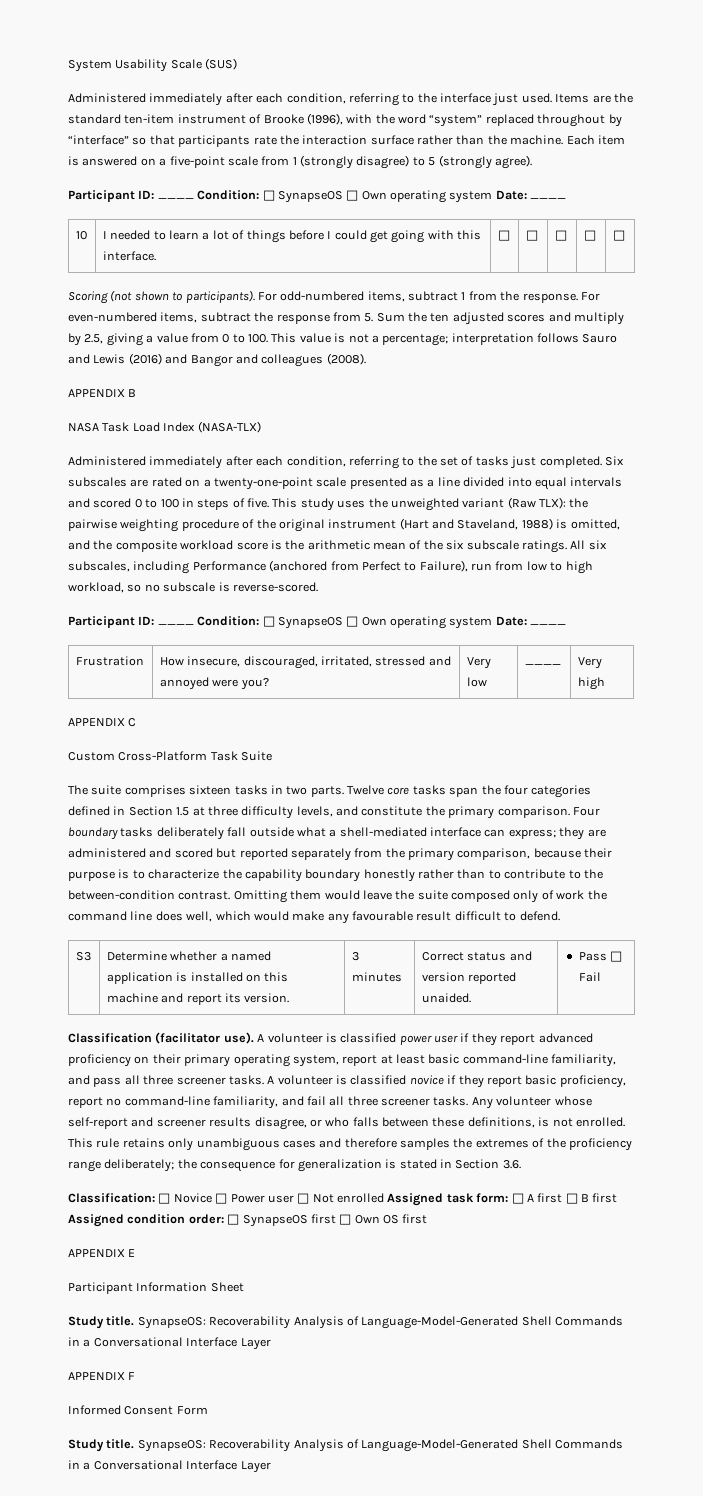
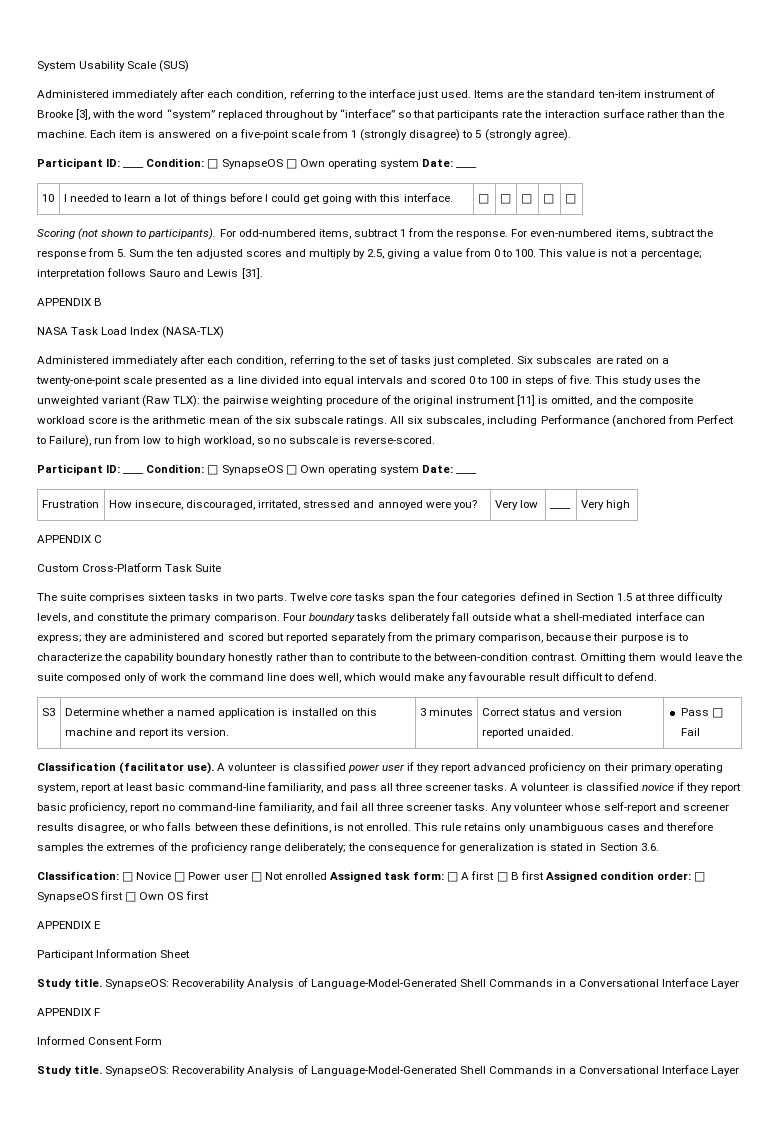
[306,113,343,125] (1996), -> [76,109,91,120] [3],
[128,353,366,367] (2016) and Bangor and colleagues (2008). -> [241,268,263,279] [31].
[399,518,553,530] (Hart and Staveland, 1988) -> [517,395,536,406] [11]

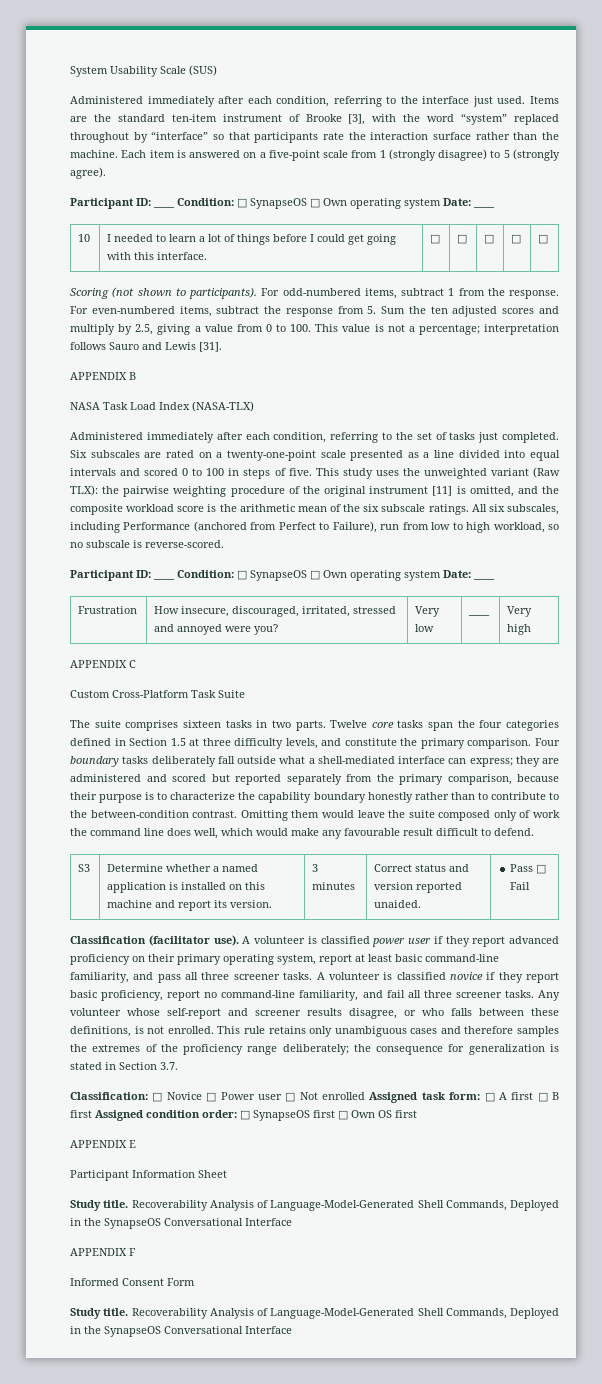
[640,843,659,851] 3.6. -> [160,1062,178,1070] 3.7.
[105,978,740,989] SynapseOS: Recoverability Analysis of Language-Model-Generated Shell Commands in a Conversational Interface Layer -> [131,1200,559,1211] [70,1218,292,1229] Recoverability Analysis of Language-Model-Generated Shell Commands, Deployed in the SynapseOS Conversational Interface
[105,1065,740,1076] SynapseOS: Recoverability Analysis of Language-Model-Generated Shell Commands in a Conversational Interface Layer -> [131,1308,559,1319] [70,1326,292,1337] Recoverability Analysis of Language-Model-Generated Shell Commands, Deployed in the SynapseOS Conversational Interface

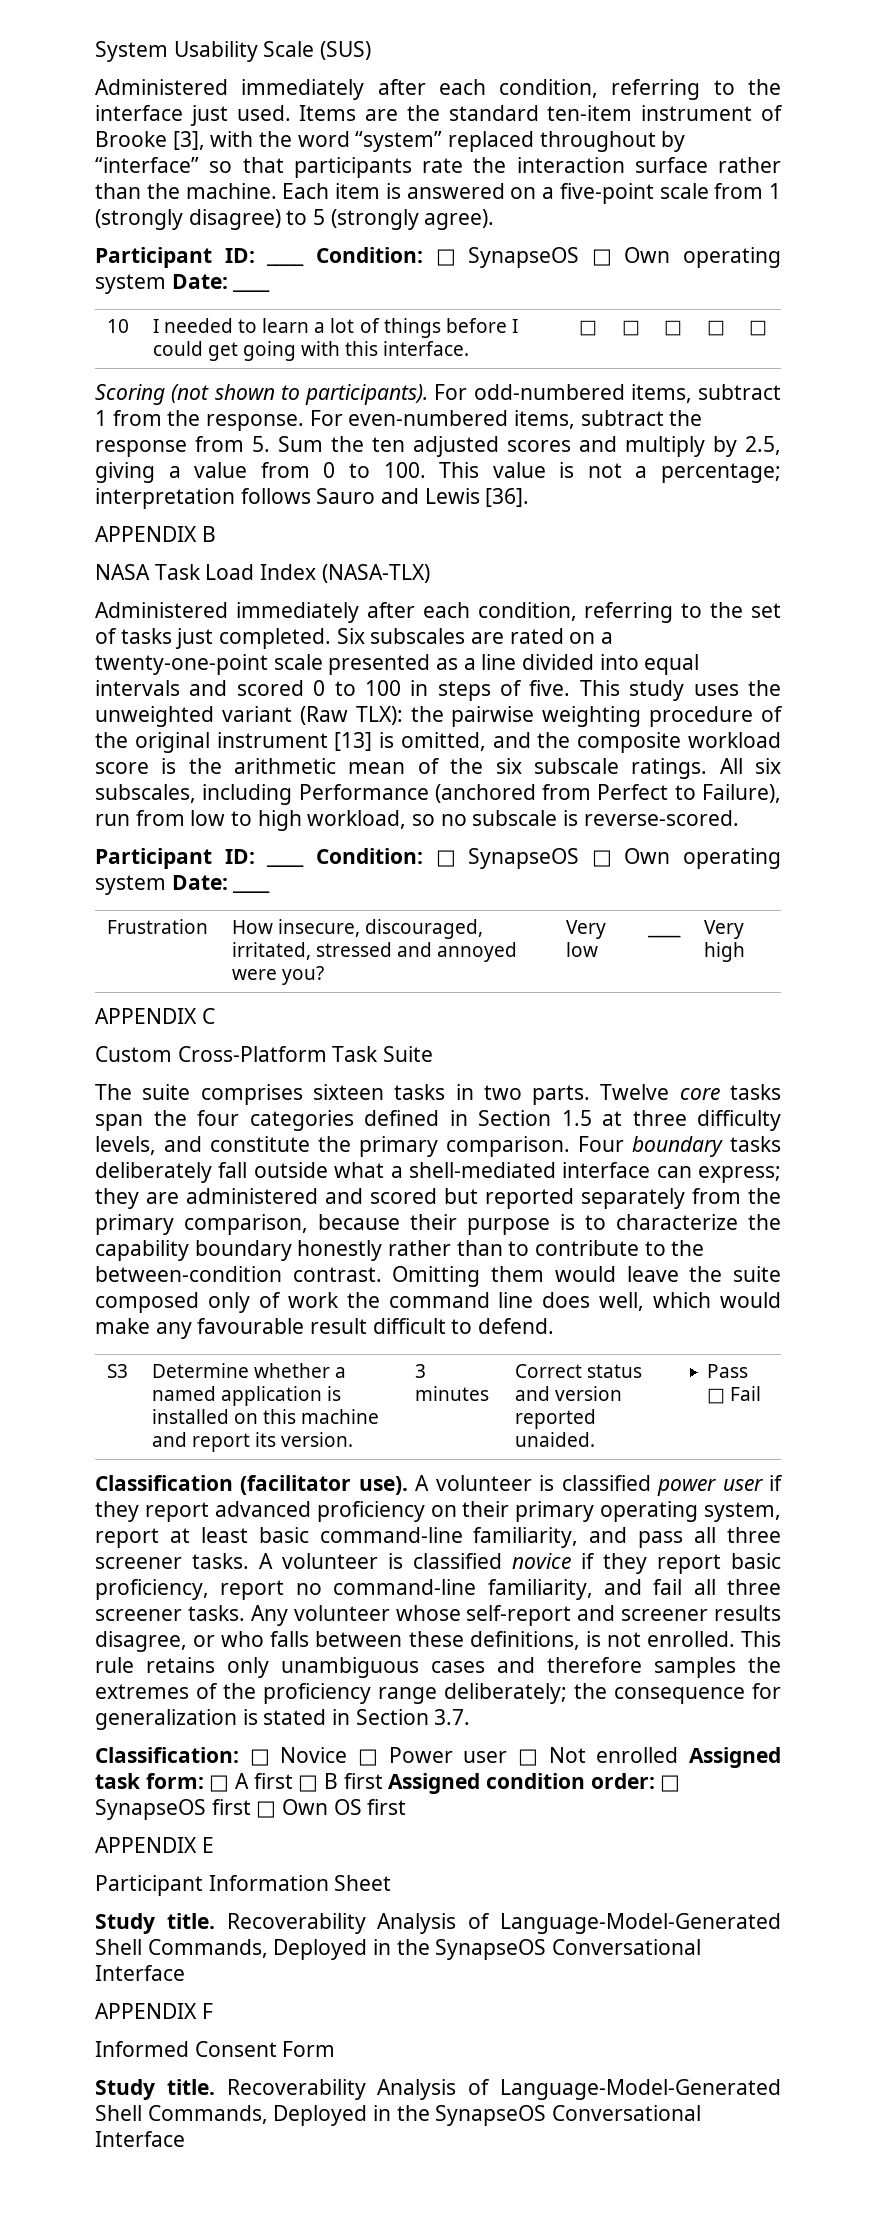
[199,342,222,352] [31]. -> [485,488,530,507] [36].
[432,486,453,496] [11] -> [334,732,373,751] [13]

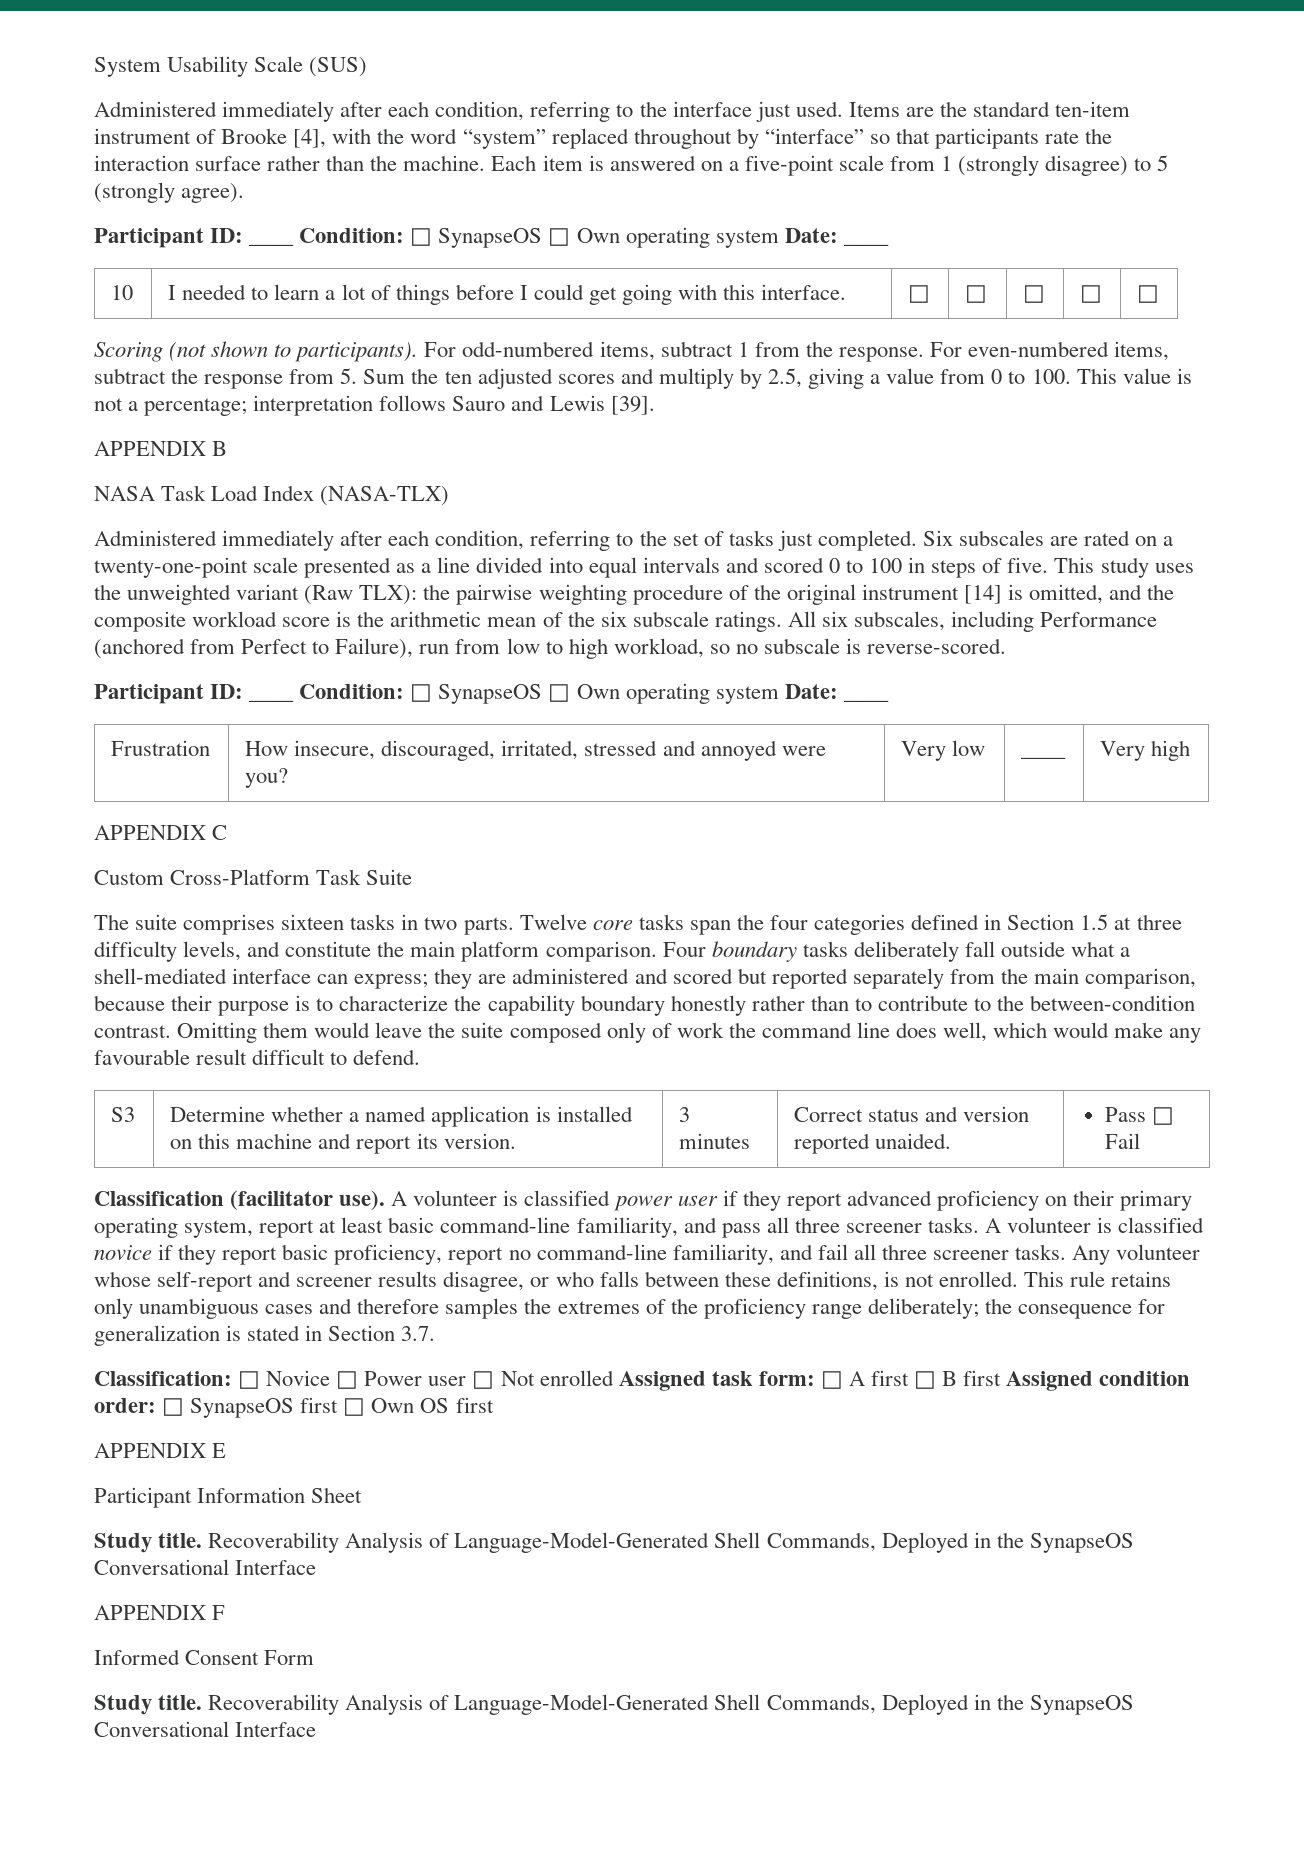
[172,131,205,150] [3], -> [293,129,327,148] [4],
[485,488,530,507] [36]. -> [610,396,655,415] [39].
[334,732,373,751] [13] -> [963,585,1002,604] [14]
[359,1136,438,1157] primary -> [410,941,540,962] main platform
[95,1214,174,1235] primary -> [1034,968,1080,984] main

